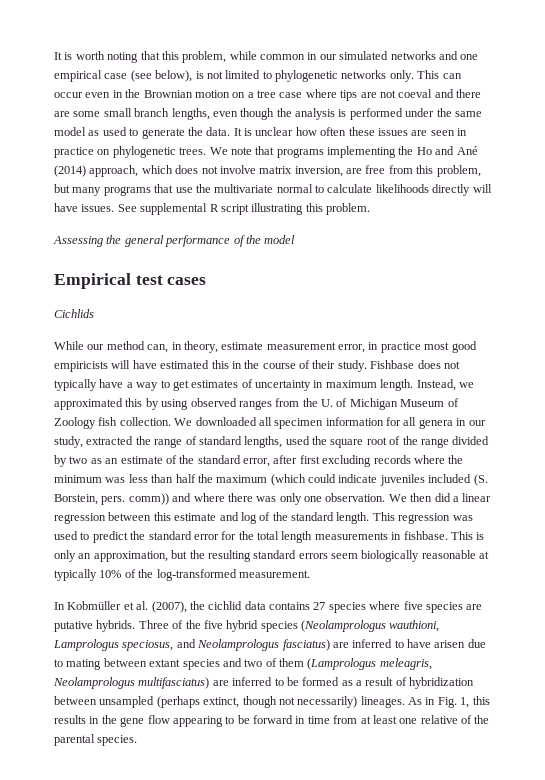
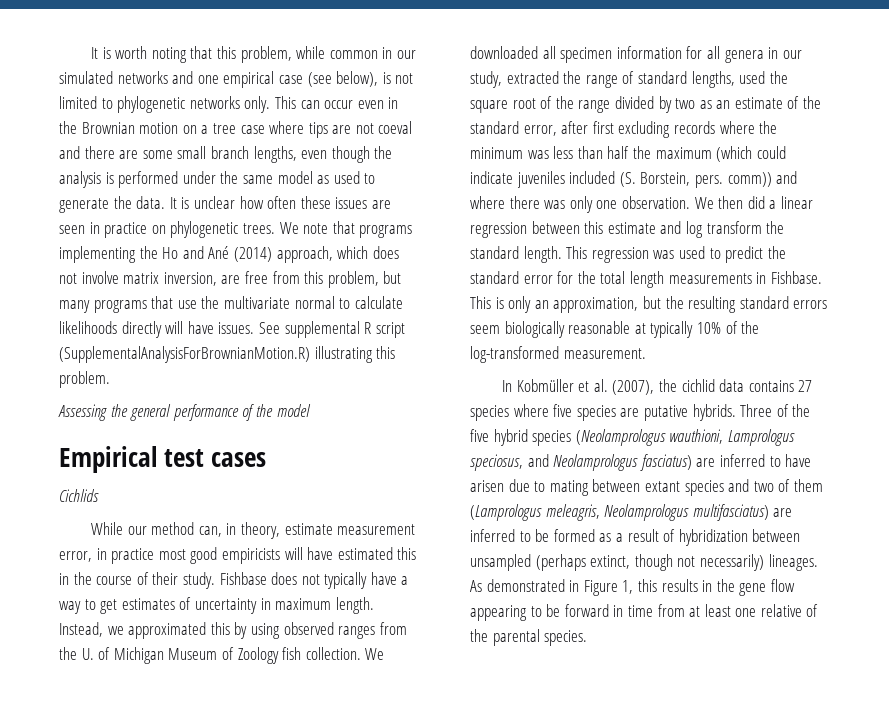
(249, 209) none -> [59,346,310,363] (SupplementalAnalysisForBrownianMotion.R)
[259,512,271,521] of -> [706,221,762,234] transform
[403,531,448,540] fishbase. -> [770,271,822,284] Fishbase.
[425,697,457,708] in Fig. -> [486,579,618,596] demonstrated in Figure

